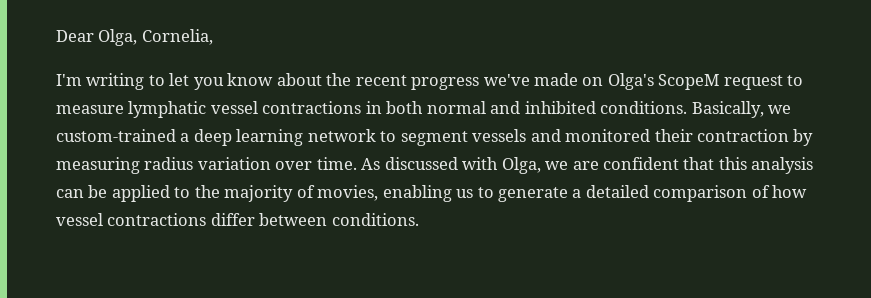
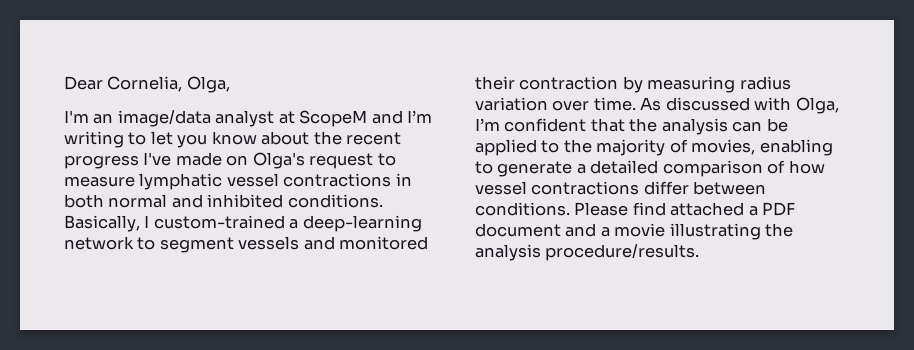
[98,29,213,46] [56,74,82,86] Olga, Cornelia, // I'm -> [107,76,230,93] [64,110,433,127] Cornelia, Olga, // I'm an image/data analyst at ScopeM and I’m
[483,74,530,86] we've -> [143,152,172,166] I've
[658,74,720,90] ScopeM -> (305, 160) none
[768,105,792,114] we -> [144,215,150,228] I
[193,129,304,146] deep learning -> [302,215,422,232] deep-learning
[545,161,599,170] we are -> [475,118,500,131] I’m
[718,157,747,170] this -> [629,118,658,132] the
[456,189,474,198] us -> (833, 147) none
(419, 219) none -> [574,202,796,216] [475,223,794,240] [475,244,700,261] Please find attached a PDF document and a movie illustrating the analysis procedure/results.

